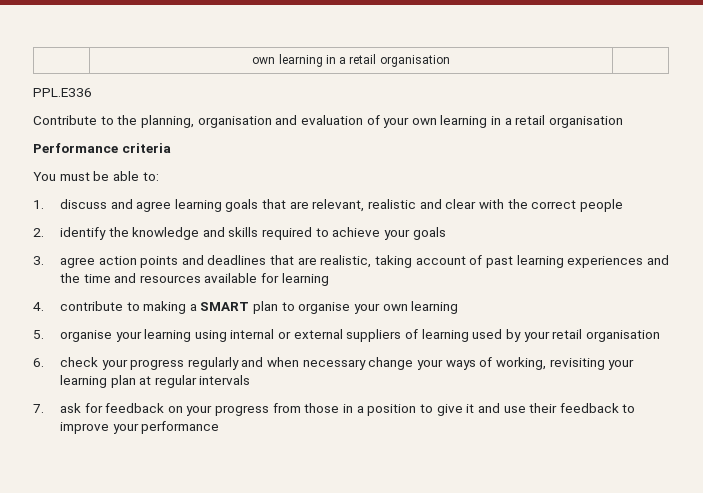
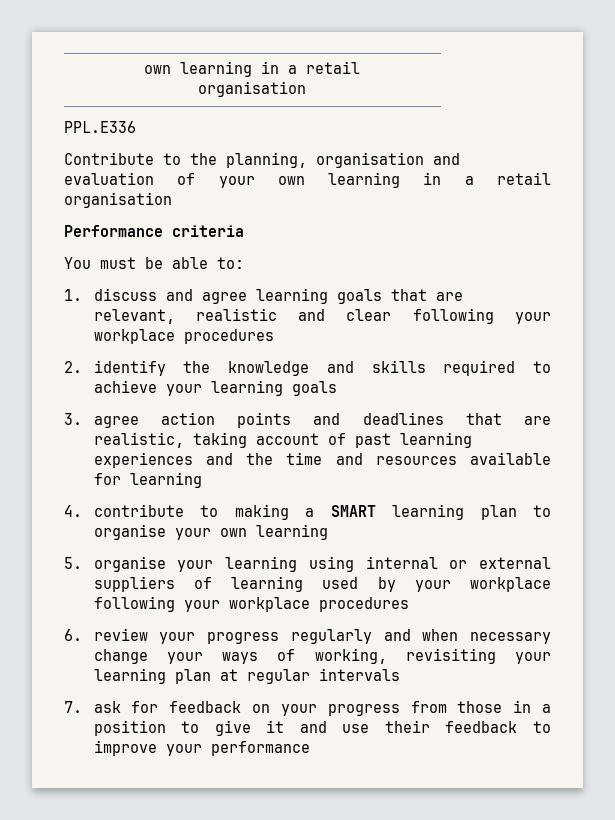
[478,199,623,212] with the correct people -> [412,308,551,324] [93,329,274,344] following your workplace procedures
(411, 234) none -> [210,380,283,396] learning
(250, 306) none -> [392,504,465,520] learning
[552,329,660,342] retail organisation -> [470,577,551,592] [93,596,409,612] workplace following your workplace procedures
[59,357,98,367] check -> [93,628,148,641] review

